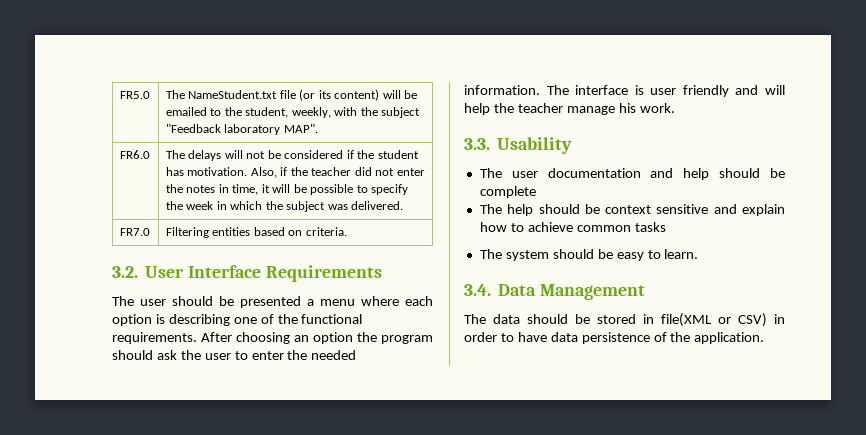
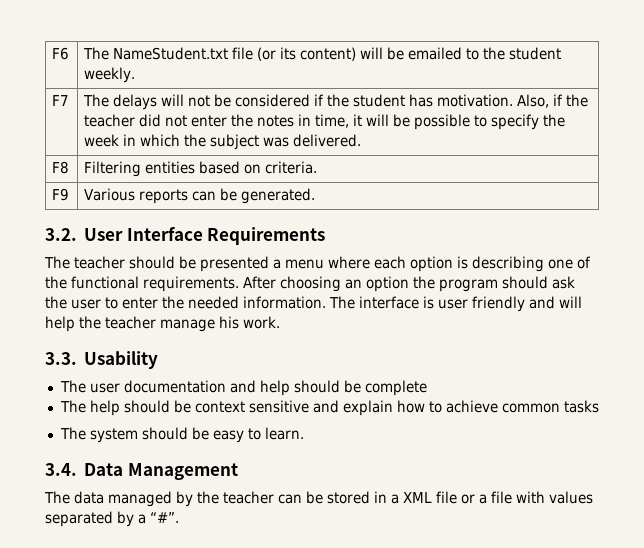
[119,91,150,99] FR5.0 -> [52,47,70,60] F6
[245,107,421,118] [165,124,318,135] [119,150,150,159] student, weekly, with the subject "Feedback laboratory MAP". // FR6.0 -> [509,47,562,60] [84,67,136,83] [52,95,70,106] student weekly. // F7
[119,228,150,236] FR7.0 -> [52,161,70,174] F8
(347, 231) none -> [52,188,70,201] [84,188,316,204] // F9 | Various reports can be generated.
[140,299,166,306] user -> [74,256,125,269] teacher
[527,313,785,327] [464,332,765,344] should be stored in file(XML or CSV) in order to have data persistence of the application. -> [108,491,593,507] [45,511,179,527] managed by the teacher can be stored in a XML file or a file with values separated by a “#”.

